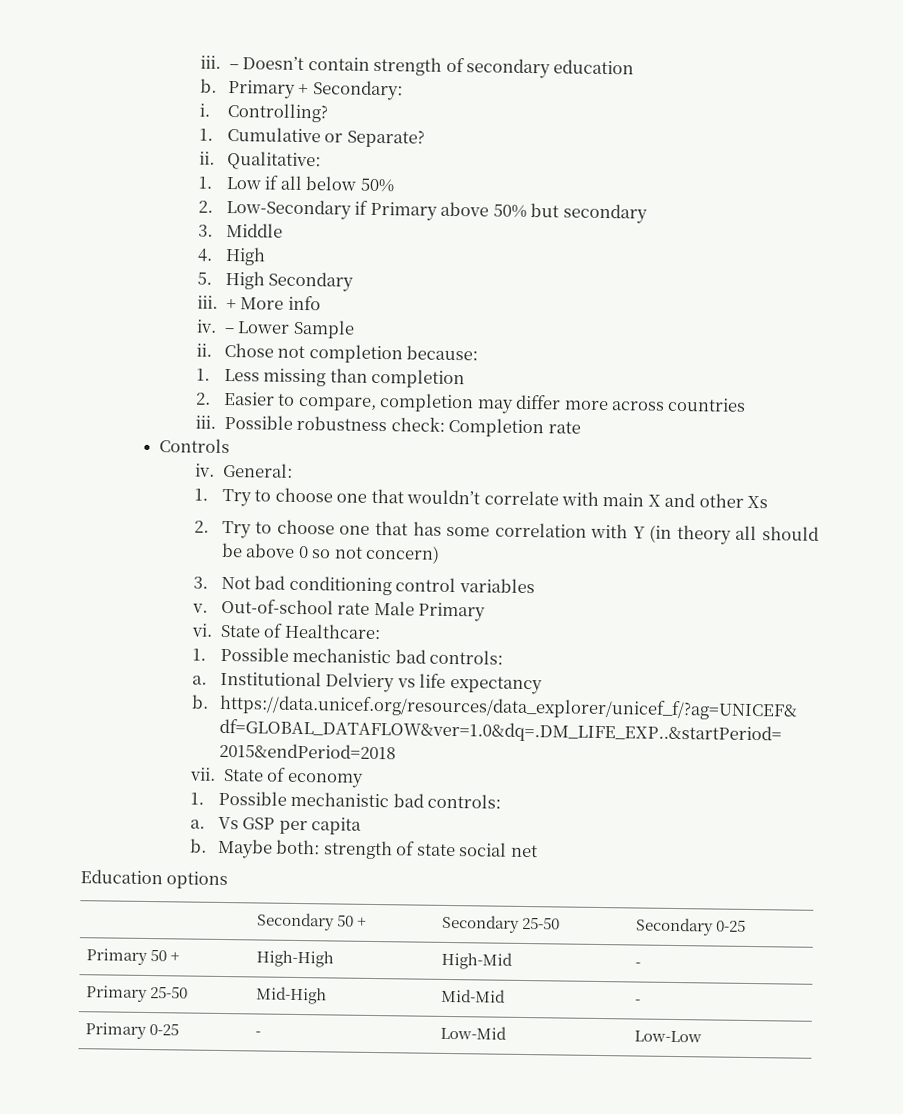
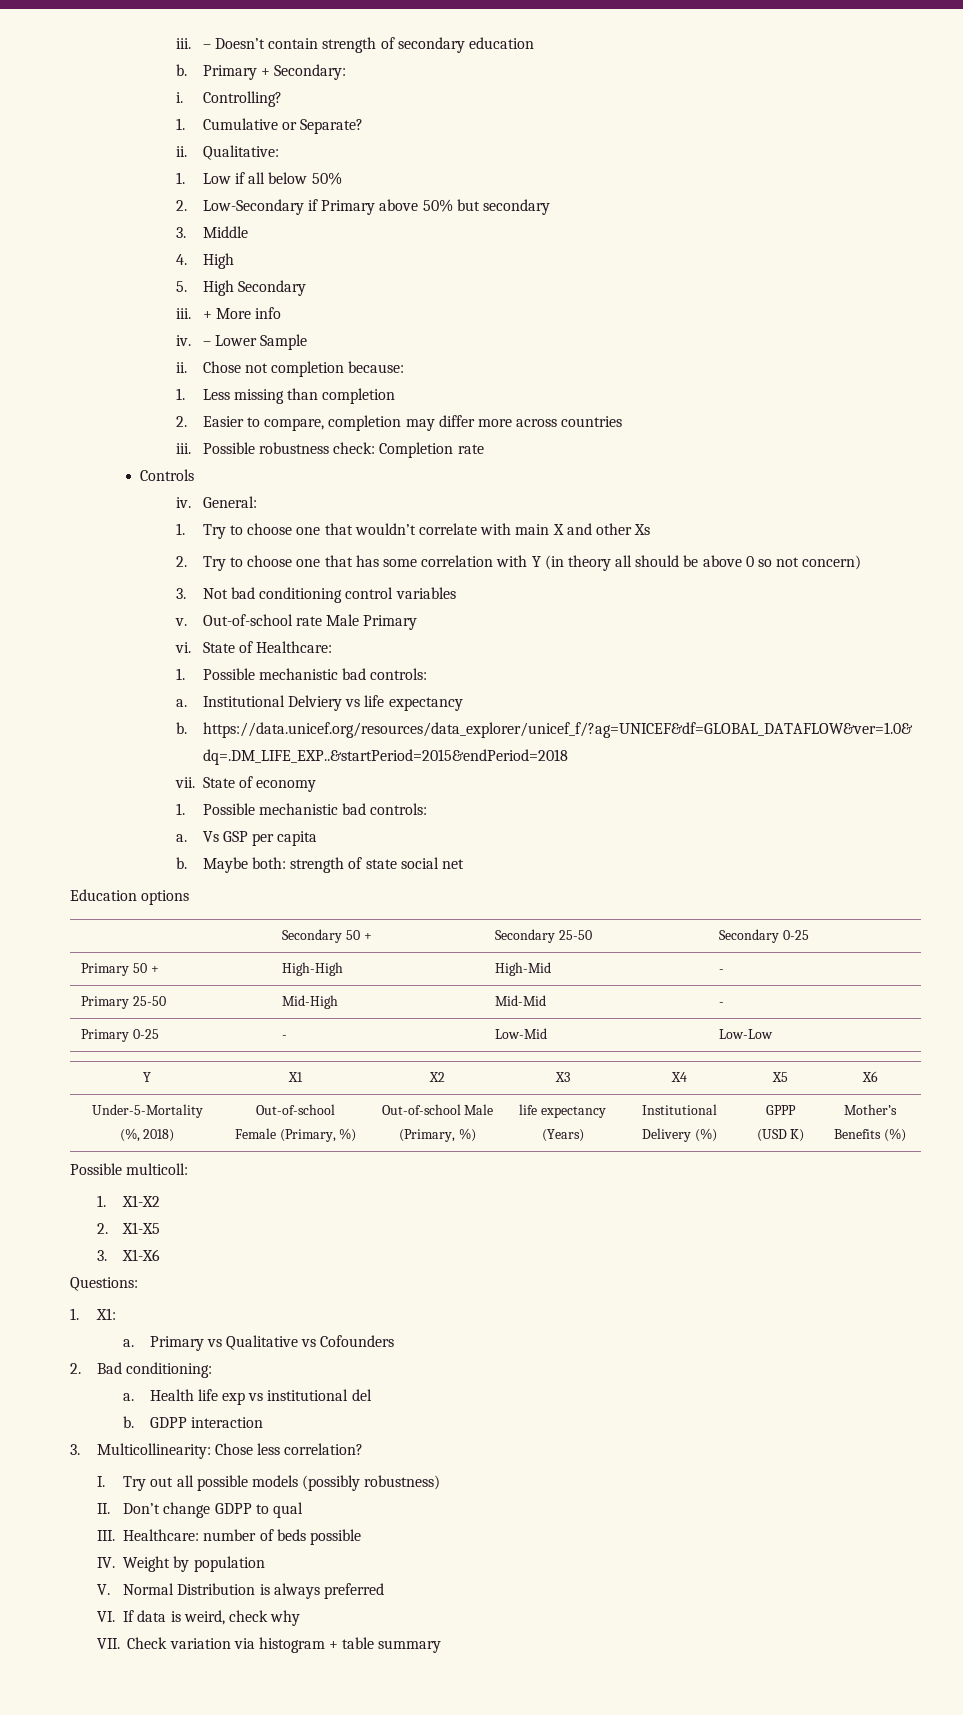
(702, 1036) none -> [143,1072,151,1082] [288,1072,303,1082] [429,1072,445,1082] [554,1072,570,1082] [671,1072,687,1082] [772,1072,788,1082] [861,1071,878,1082] [91,1104,203,1118] [119,1128,175,1142] [256,1104,335,1115] [234,1128,357,1142] [381,1104,494,1115] [399,1128,476,1142] [519,1104,606,1118] [541,1129,584,1142] [642,1104,717,1115] [642,1128,717,1142] [766,1105,796,1115] [756,1129,805,1142] [844,1104,897,1115] [834,1128,906,1142] [70,1163,189,1175] [96,1195,161,1207] [96,1222,161,1234] [96,1249,161,1261] [70,1277,138,1291] [70,1308,116,1320] [123,1335,395,1351] [70,1362,212,1378] [123,1389,372,1405] [123,1416,263,1428] [70,1443,364,1459] [96,1475,441,1491] [96,1502,303,1518] [96,1529,361,1545] [96,1556,265,1572] [96,1583,384,1599] [96,1610,301,1626] [96,1637,442,1653] // Y | X1 | X2 | X3 | X4 | X5 | X6 // Under-5-Mortality (%, 2018) | Out-of-school Female (Primary, %) | Out-of-school Male (Primary, %) | life expectancy (Years) | Institutional Delivery (%) | GPPP (USD K) | Mother’s Benefits (%) // Possible multicoll: // 1. X1-X2 // 2. X1-X5 // 3. X1-X6 // Questions: // 1. X1: // a. Primary vs Qualitative vs Cofounders // 2. Bad conditioning: // a. Health life exp vs institutional del // b. GDPP interaction // 3. Multicollinearity: Chose less correlation? // I. Try out all possible models (possibly robustness) // II. Don’t change GDPP to qual // III. Healthcare: number of beds possible // IV. Weight by population // V. Normal Distribution is always preferred // VI. If data is weird, check why // VII. Check variation via histogram + table summary

